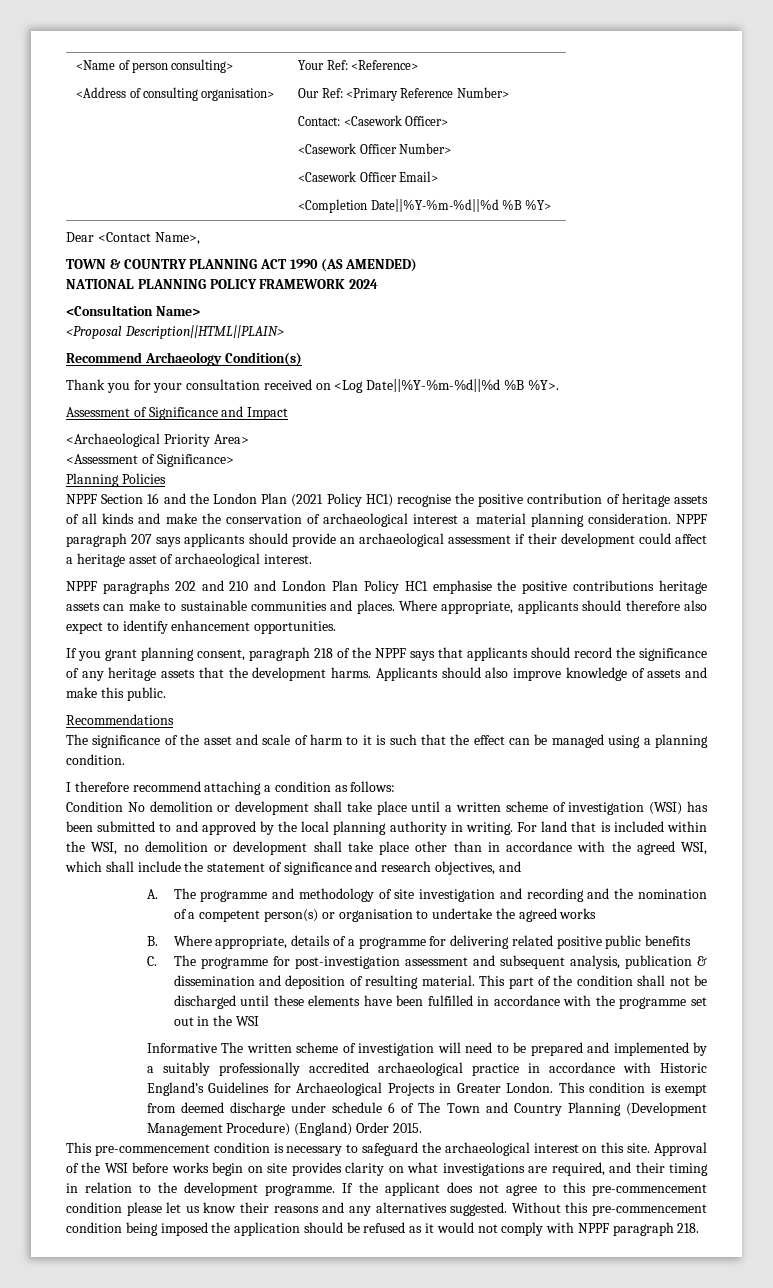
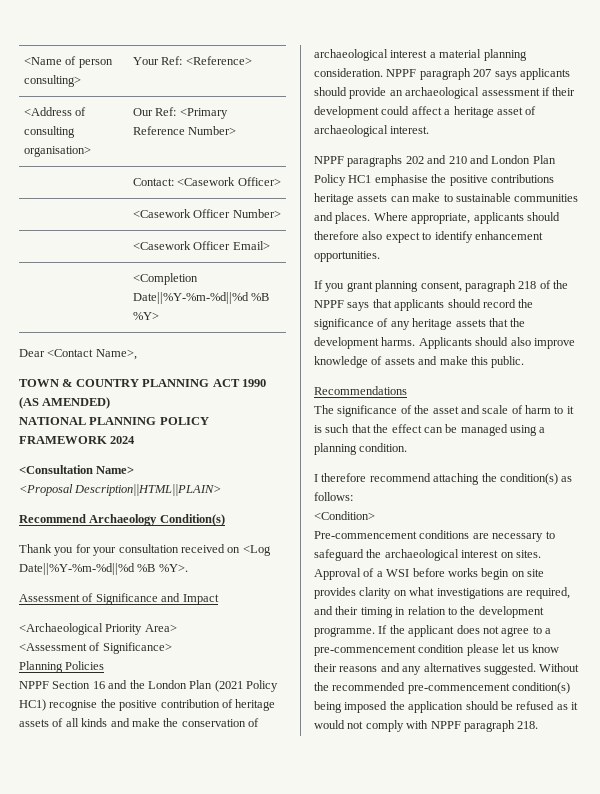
[264,781,331,792] a condition -> [481,473,558,485] the condition(s)
[66,801,708,815] [66,821,707,835] [66,841,707,855] [65,861,521,875] [146,888,708,902] [173,908,597,922] [146,935,692,949] [146,955,708,969] [173,975,707,989] [173,995,707,1009] [173,1015,259,1026] [146,1042,708,1056] [146,1062,707,1076] [146,1082,707,1096] [146,1102,707,1116] [146,1122,422,1136] [66,1142,284,1156] Condition No demolition or development shall take place until a written scheme of investigation (WSI) has been submitted to and approved by the local planning authority in writing. For land that is included within the WSI, no demolition or development shall take place other than in accordance with the agreed WSI, which shall include the statement of significance and research objectives, and // A. The programme and methodology of site investigation and recording and the nomination of a competent person(s) or organisation to undertake the agreed works // B. Where appropriate, details of a programme for delivering related positive public benefits // C. The programme for post-investigation assessment and subsequent analysis, publication & dissemination and deposition of resulting material. This part of the condition shall not be discharged until these elements have been fulfilled in accordance with the programme set out in the WSI // Informative The written scheme of investigation will need to be prepared and implemented by a suitably professionally accredited archaeological practice in accordance with Historic England’s Guidelines for Archaeological Projects in Greater London. This condition is exempt from deemed discharge under schedule 6 of The Town and Country Planning (Development Management Procedure) (England) Order 2015. // This pre-commencement condition is -> [314,511,375,520] [314,530,489,539] <Condition> // Pre-commencement conditions are
[601,1142,651,1153] this site. -> [515,550,541,558] sites.
[81,1162,101,1173] the -> [376,571,383,577] a
[562,1182,586,1193] this -> [545,628,551,634] a
[565,1202,708,1216] [66,1222,122,1233] this pre-commencement condition -> [314,682,571,694] the recommended pre-commencement condition(s)

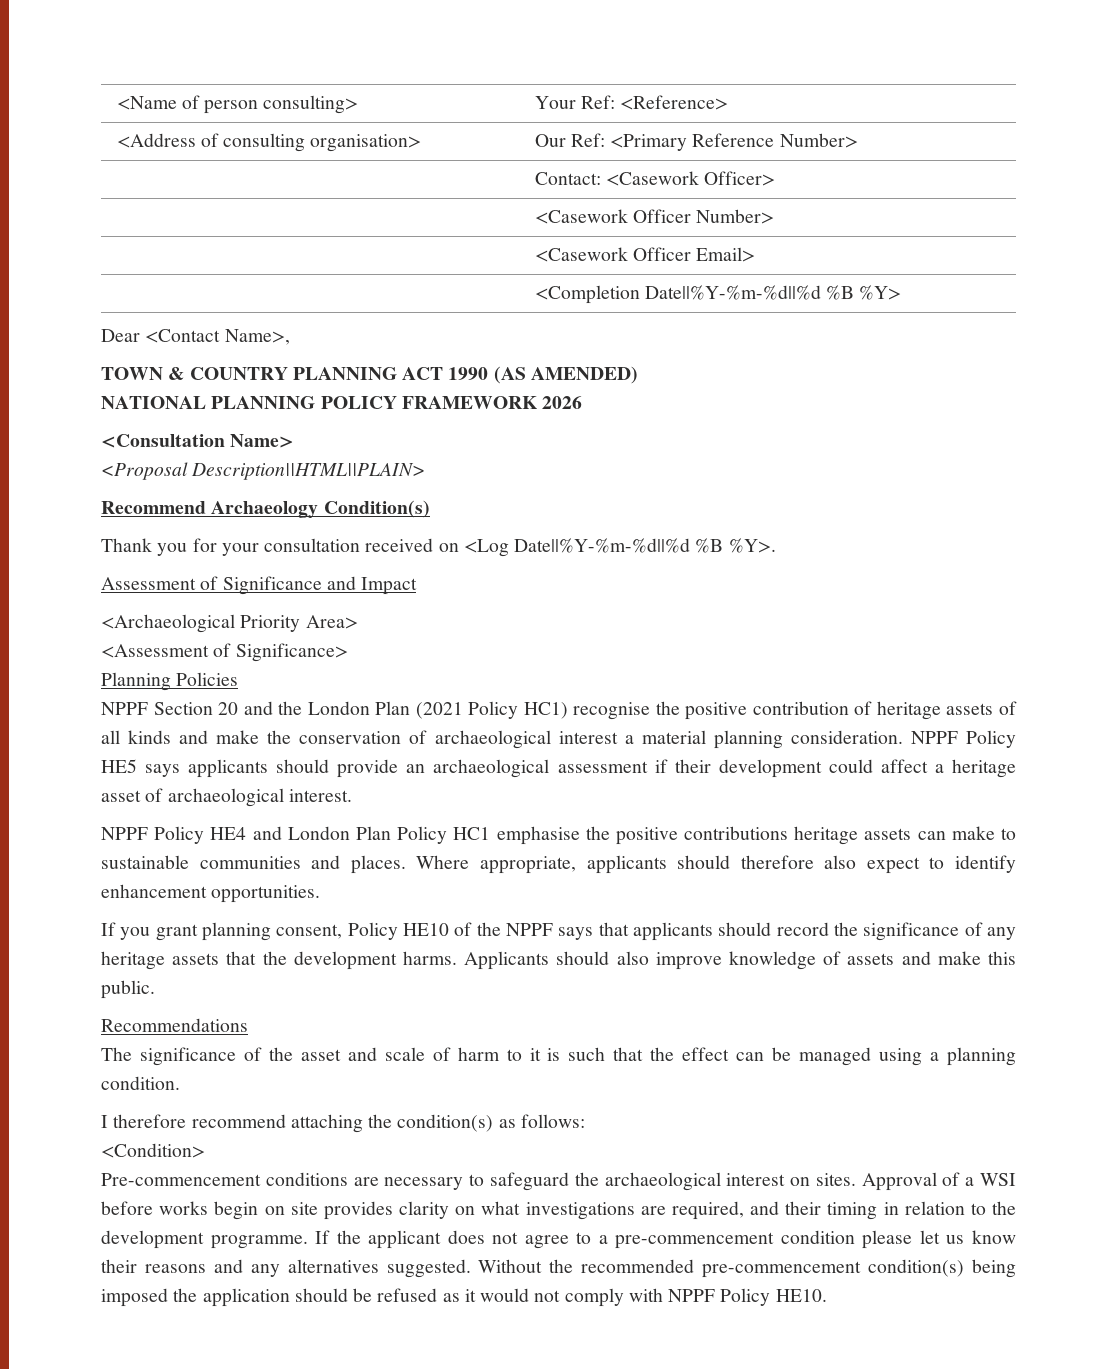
[110,436,136,444] 2024 -> [542,396,583,409] 2026
[92,681,105,689] 16 -> [218,702,239,715] 20
[419,68,492,80] paragraph 207 -> [965,730,1016,748] [101,759,137,773] Policy HE5
[347,155,467,167] paragraphs 202 and 210 -> [154,826,247,844] Policy HE4
[464,280,537,292] paragraph 218 -> [347,922,449,940] Policy HE10
[463,720,539,732] paragraph 218. -> [720,1288,827,1306] Policy HE10.

